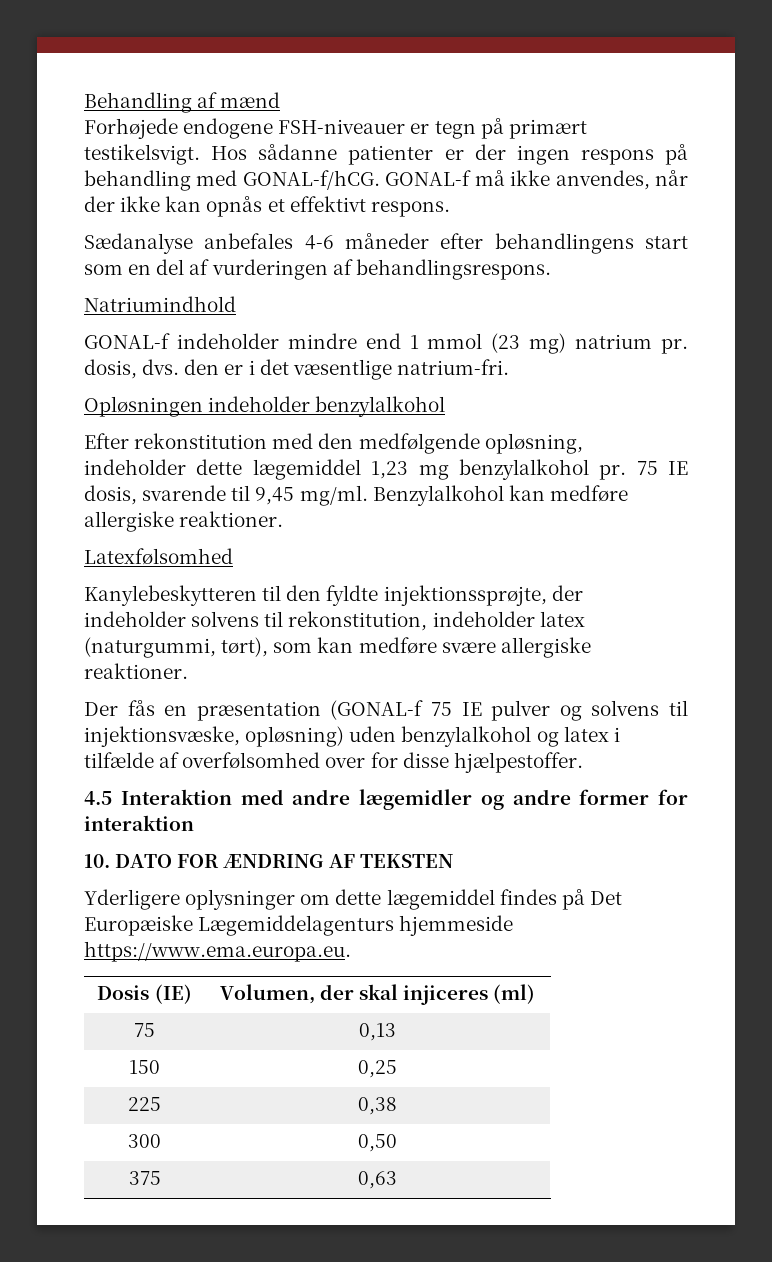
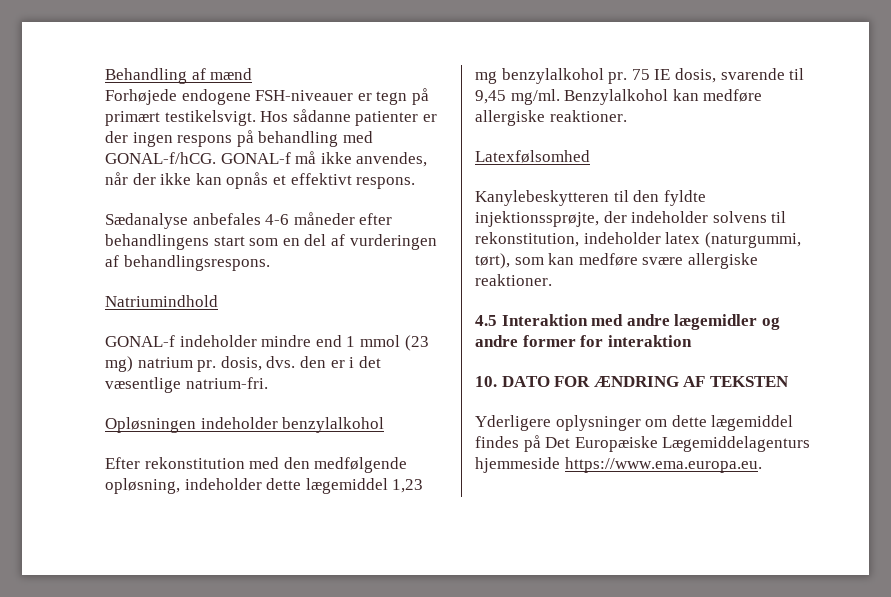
[84,700,689,721] [84,726,620,747] [84,752,583,773] // Der fås en præsentation (GONAL-f 75 IE pulver og solvens til injektionsvæske, opløsning) uden benzylalkohol og latex i tilfælde af overfølsomhed over for disse hjælpestoffer. -> (552, 280) none
[97,984,192,1004] [219,984,536,1005] [134,1023,155,1037] [359,1023,397,1041] [129,1060,160,1074] [358,1060,398,1078] [128,1097,161,1111] [358,1097,398,1115] [128,1134,161,1148] [358,1134,398,1152] [128,1171,161,1185] [358,1171,398,1189] // Dosis (IE) | Volumen, der skal injiceres (ml) // 75 | 0,13 // 150 | 0,25 // 225 | 0,38 // 300 | 0,50 // 375 | 0,63 -> (762, 465) none

